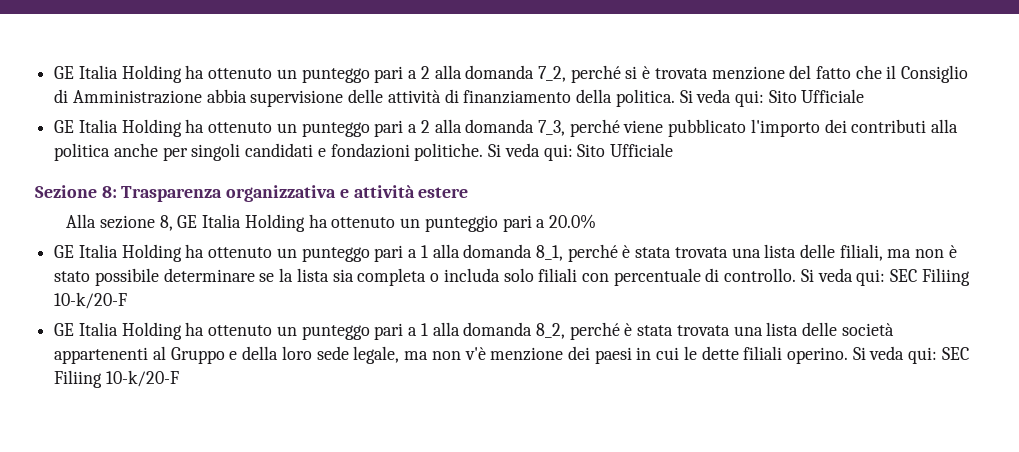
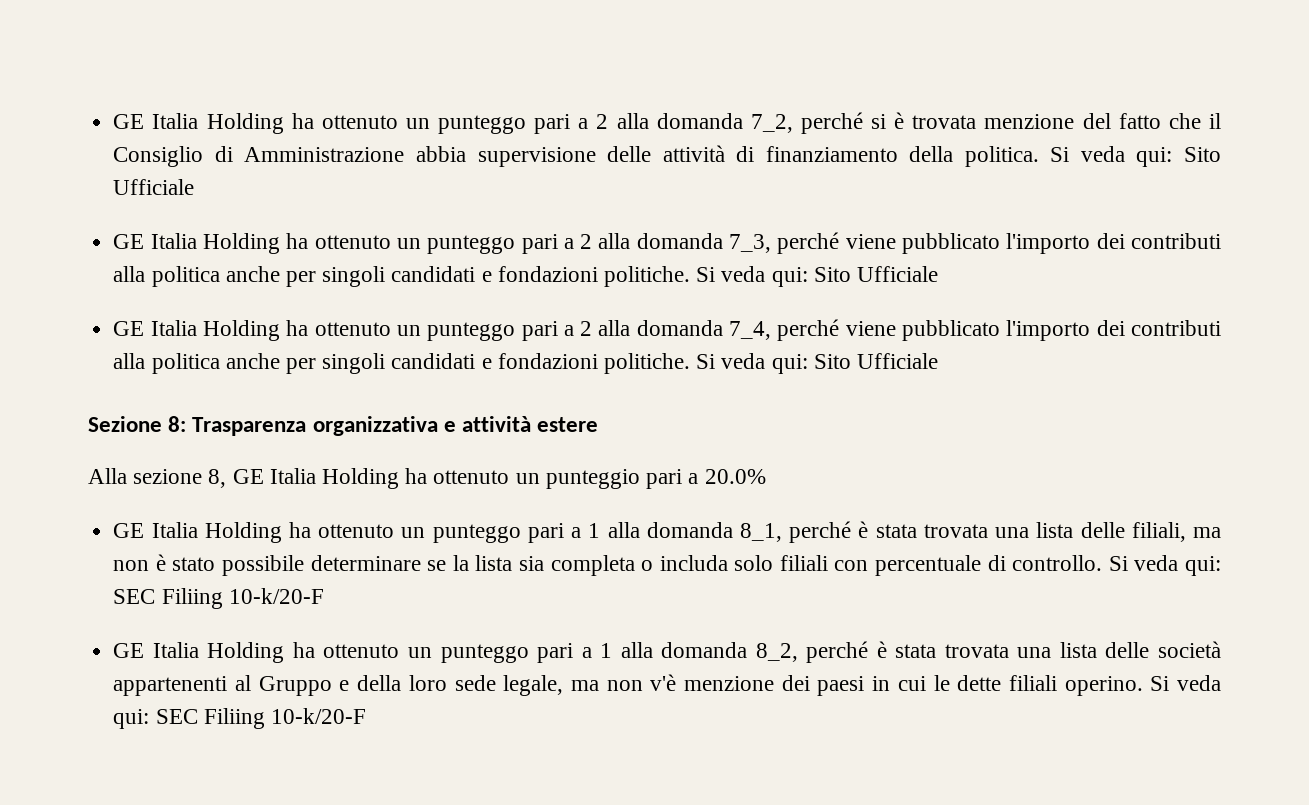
(673, 150) none -> [113,319,1222,341] [113,353,939,374] // GE Italia Holding ha ottenuto un punteggo pari a 2 alla domanda 7_4, perché viene pubblicato l'importo dei contributi alla politica anche per singoli candidati e fondazioni politiche. Si veda qui: Sito Ufficiale

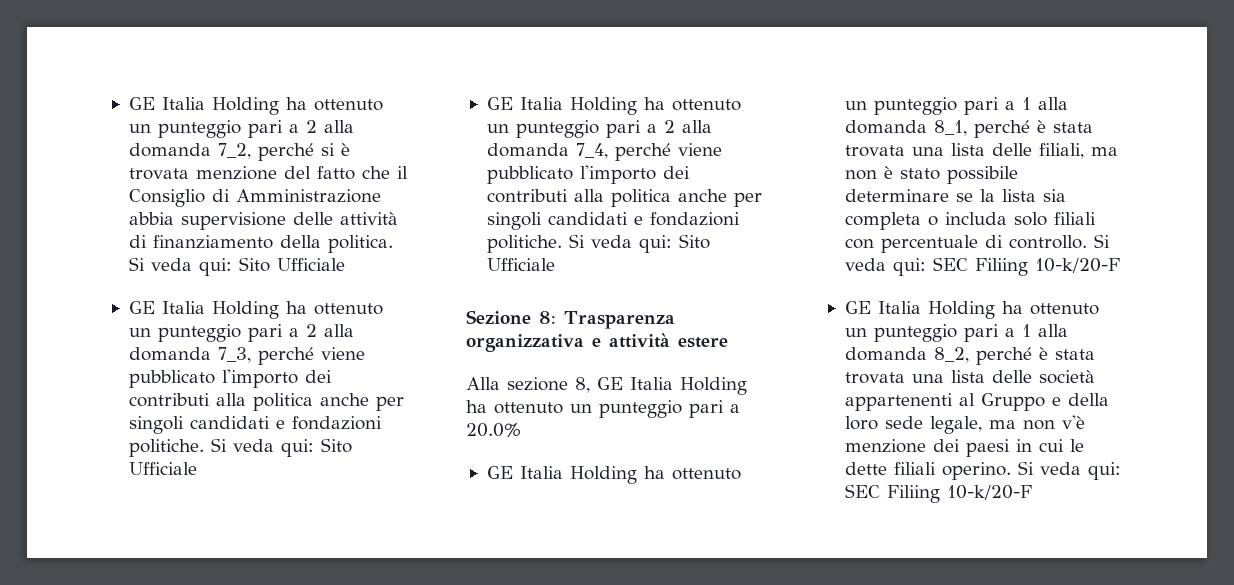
[113,113,527,134] GE Italia Holding ha ottenuto un punteggo -> [128,97,383,115] [128,120,241,138] GE Italia Holding ha ottenuto un punteggio
[427,235,516,254] punteggo -> [157,324,241,342] punteggio
[427,322,516,341] punteggo -> [515,120,599,138] punteggio
[432,524,521,543] punteggo -> [873,97,957,115] punteggio
[440,644,529,663] punteggo -> [873,324,957,342] punteggio

